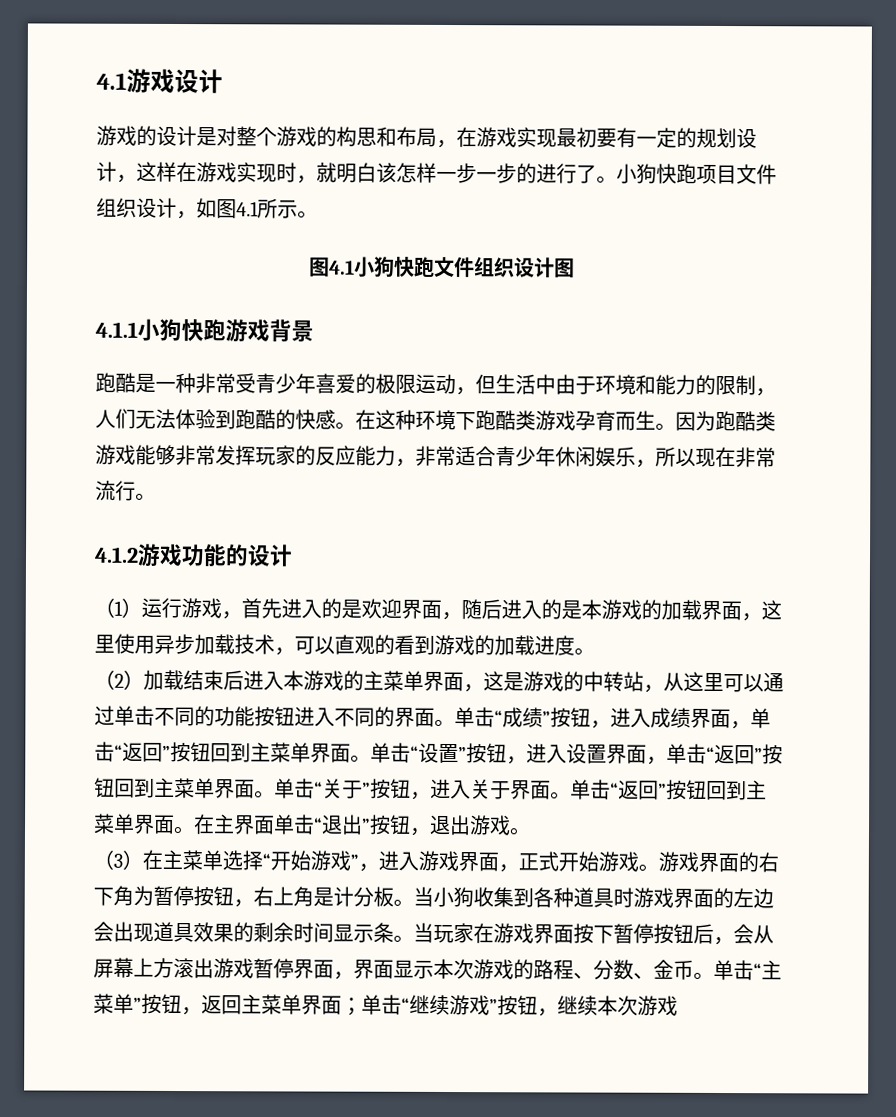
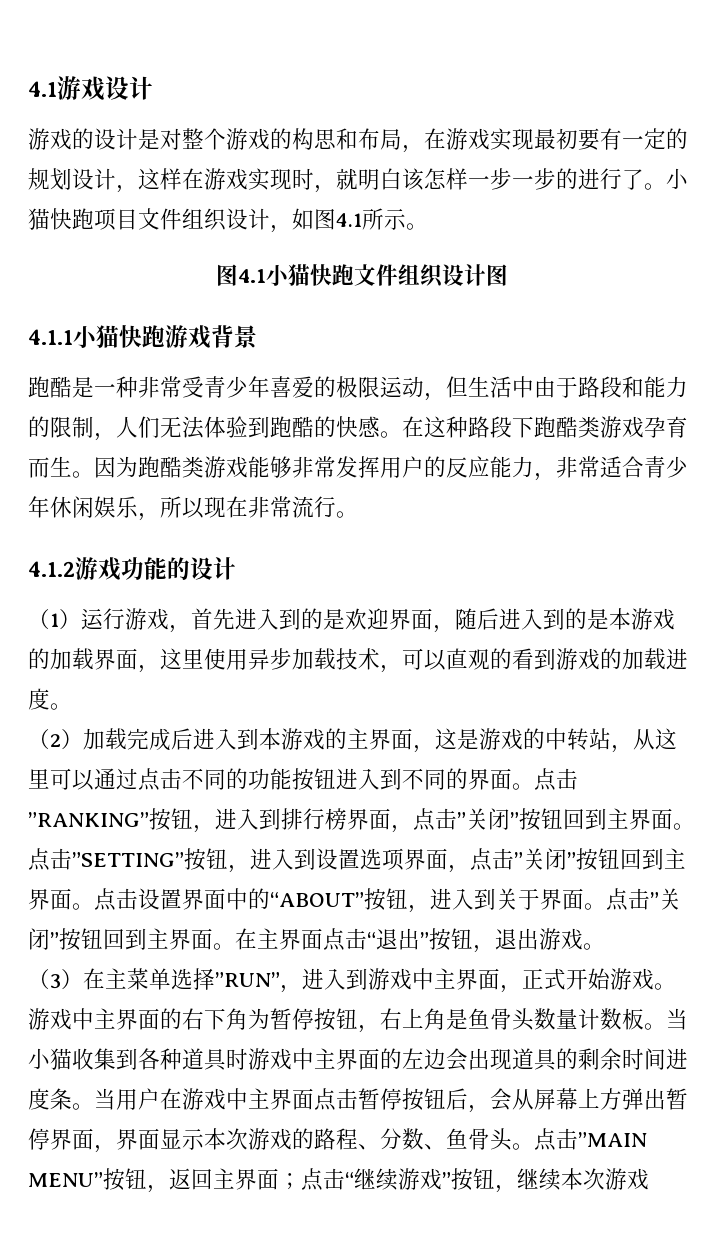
[636,163,657,184] 狗 -> [28,208,50,230] 猫
[374,256,395,278] 狗 -> [288,264,310,286] 猫
[159,318,182,342] 狗 -> [96,325,119,348] 猫
[595,374,636,395] 环境 -> [578,376,622,398] 路段
[415,409,456,431] 环境 -> [468,416,512,438] 路段
[255,445,296,466] 玩家 -> [380,456,424,478] 用户
(322, 609) none -> [279,608,301,630] 到
(542, 610) none -> [543,608,565,630] 到
[183,670,284,691] 结束后进入 -> [127,728,259,751] 完成后进入到
[383,670,424,691] 菜单 -> (369, 738) none
[114,705,135,726] 单 -> [138,768,160,791] 点
(335, 717) none -> [380,768,402,790] 到
[454,707,771,730] [94,741,783,765] [94,777,471,800] 单击“成绩”按钮，进入成绩界面，单击“返回”按钮回到主菜单界面。单击“设置”按钮，进入设置界面，单击“返回”按钮回到主菜单界面。单击“关于”按钮，进入 -> [534,768,578,791] [28,808,695,833] [28,848,686,873] [28,888,496,913] 点击”RANKING”按钮，进入到排行榜界面，点击”关闭”按钮回到主界面。点击”SETTING”按钮，进入到设置选项界面，点击”关闭”按钮回到主界面。点击设置界面中的“ABOUT”按钮，进入到
[570,779,767,801] [93,813,135,834] 单击“返回”按钮回到主菜单 -> [605,888,681,911] [28,928,169,951] 点击”关闭”按钮回到主
[273,814,295,835] 单 -> [323,928,345,951] 点
[262,850,459,872] “开始游戏”，进入游戏 -> [215,968,456,993] ”RUN”，进入到游戏中主
(699, 861) none -> [72,1008,116,1030] 中主
[333,886,374,907] 计分 -> [468,1008,622,1031] 鱼骨头数量计数
[453,887,474,908] 狗 -> [50,1048,72,1070] 猫
(674, 897) none -> [292,1048,336,1070] 中主
[193,922,234,943] 效果 -> (557, 1060) none
[333,922,614,944] 显示条。当玩家在游戏界面按下 -> [666,1048,688,1070] [28,1088,358,1111] 进度条。当用户在游戏中主界面点击
[173,957,254,979] 滚出游戏 -> [622,1088,666,1110] 弹出
[653,959,782,981] [93,993,382,1016] 金币。单击“主菜单”按钮，返回主菜单界面；单 -> [446,1128,647,1151] [28,1168,323,1193] 鱼骨头。点击”MAIN MENU”按钮，返回主界面；点

